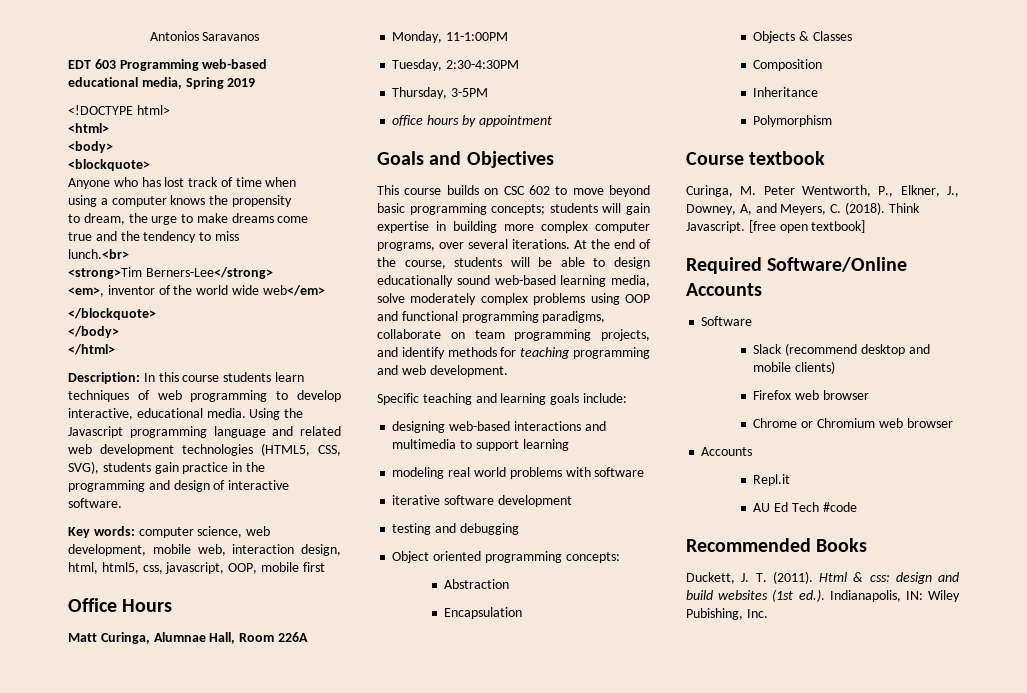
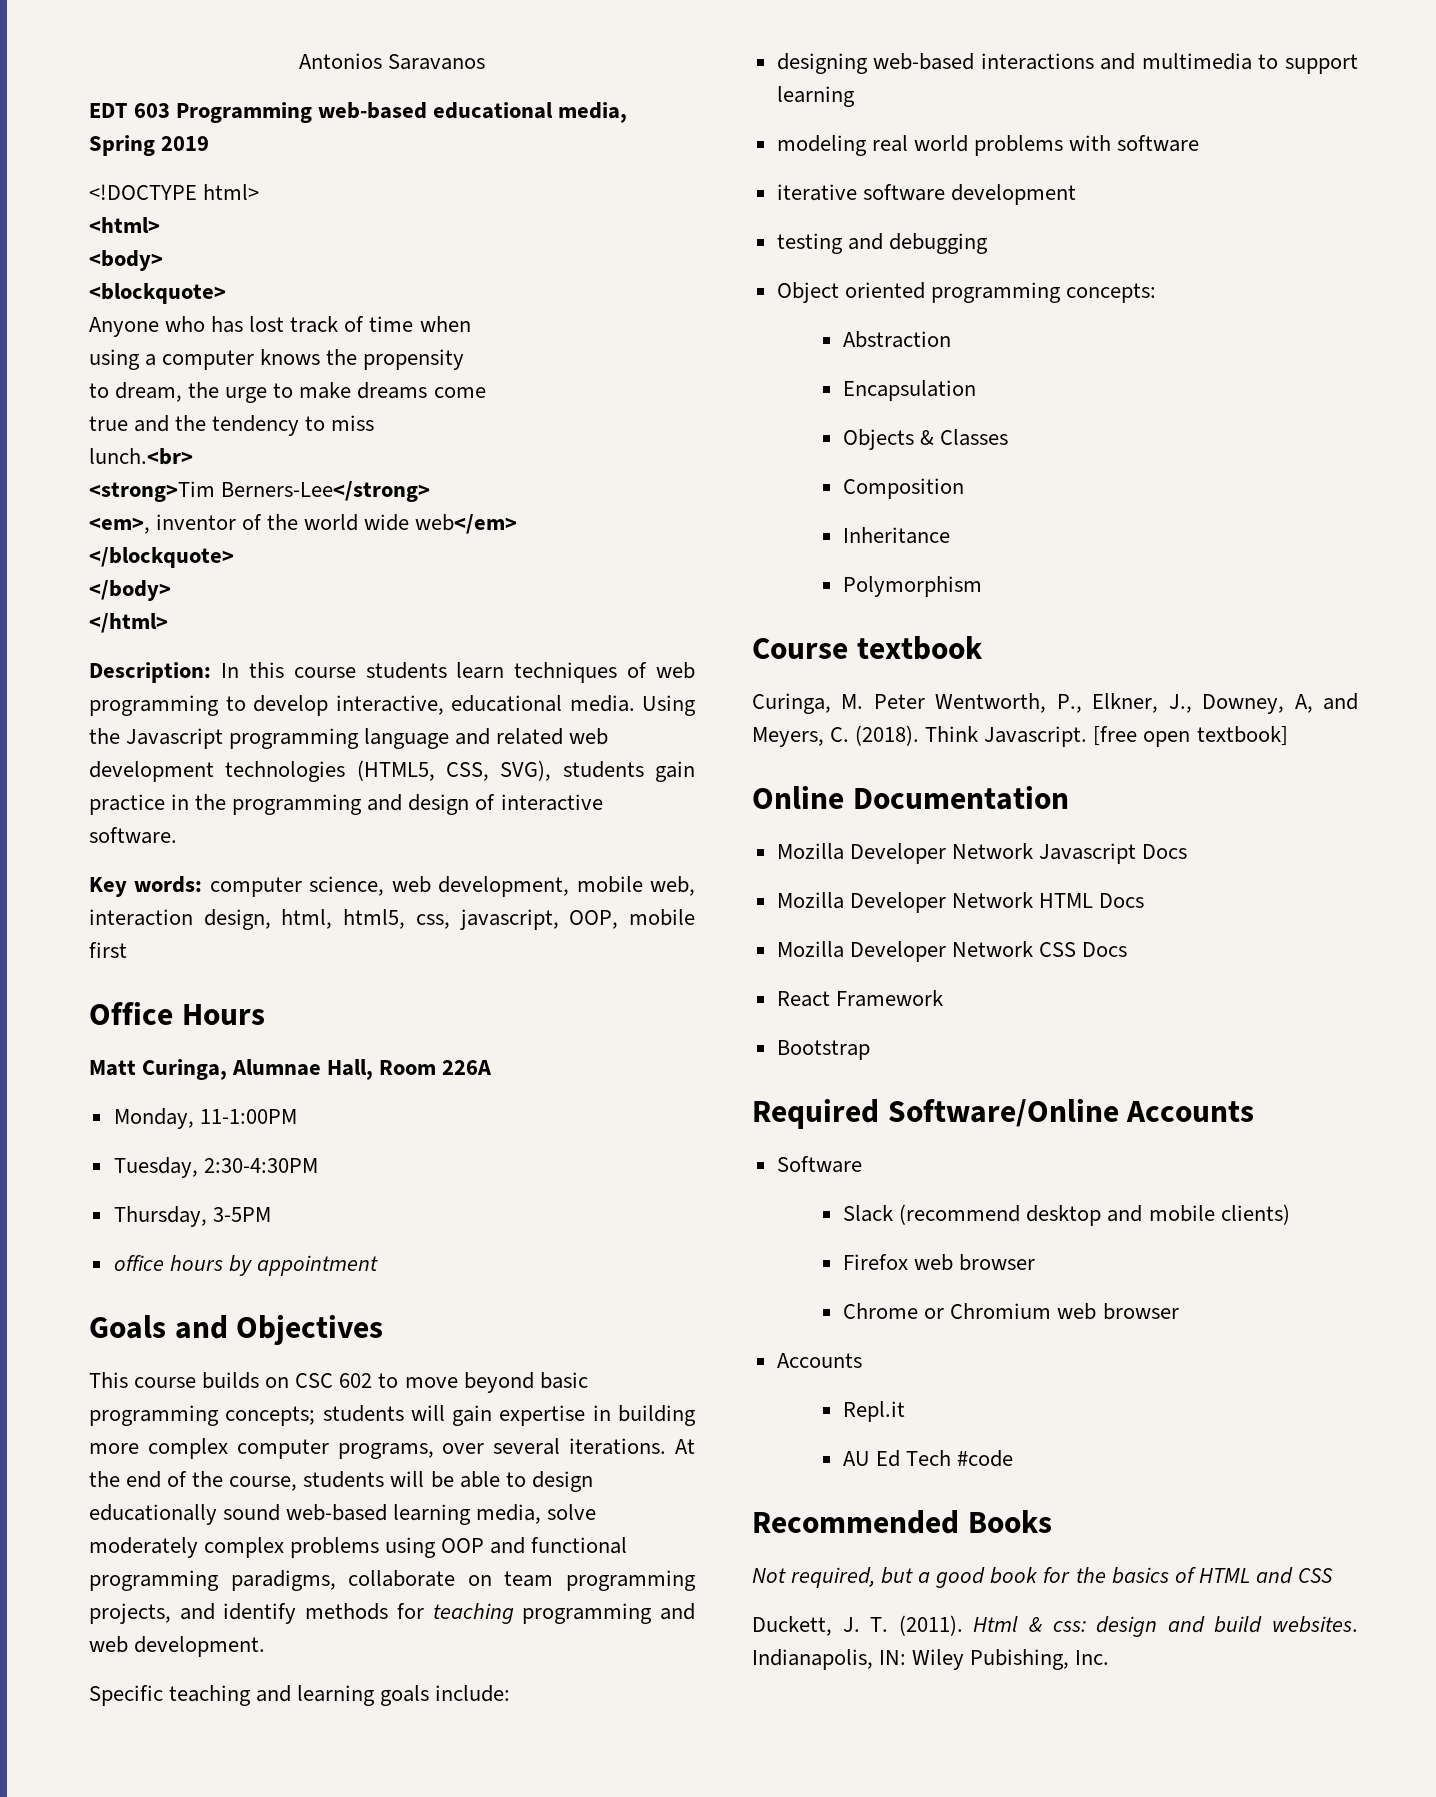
(866, 226) none -> [752,786,1069,810] [776,843,1188,864] [776,892,1145,913] [776,941,1128,962] [776,990,943,1007] [776,1040,870,1060] // Online Documentation // Mozilla Developer Network Javascript Docs // Mozilla Developer Network HTML Docs // Mozilla Developer Network CSS Docs // React Framework // Bootstrap
(868, 545) none -> [752,1567,1333,1588] // Not required, but a good book for the basics of HTML and CSS
[718,589,825,602] websites (1st ed.). -> [1272,1616,1358,1633] websites.

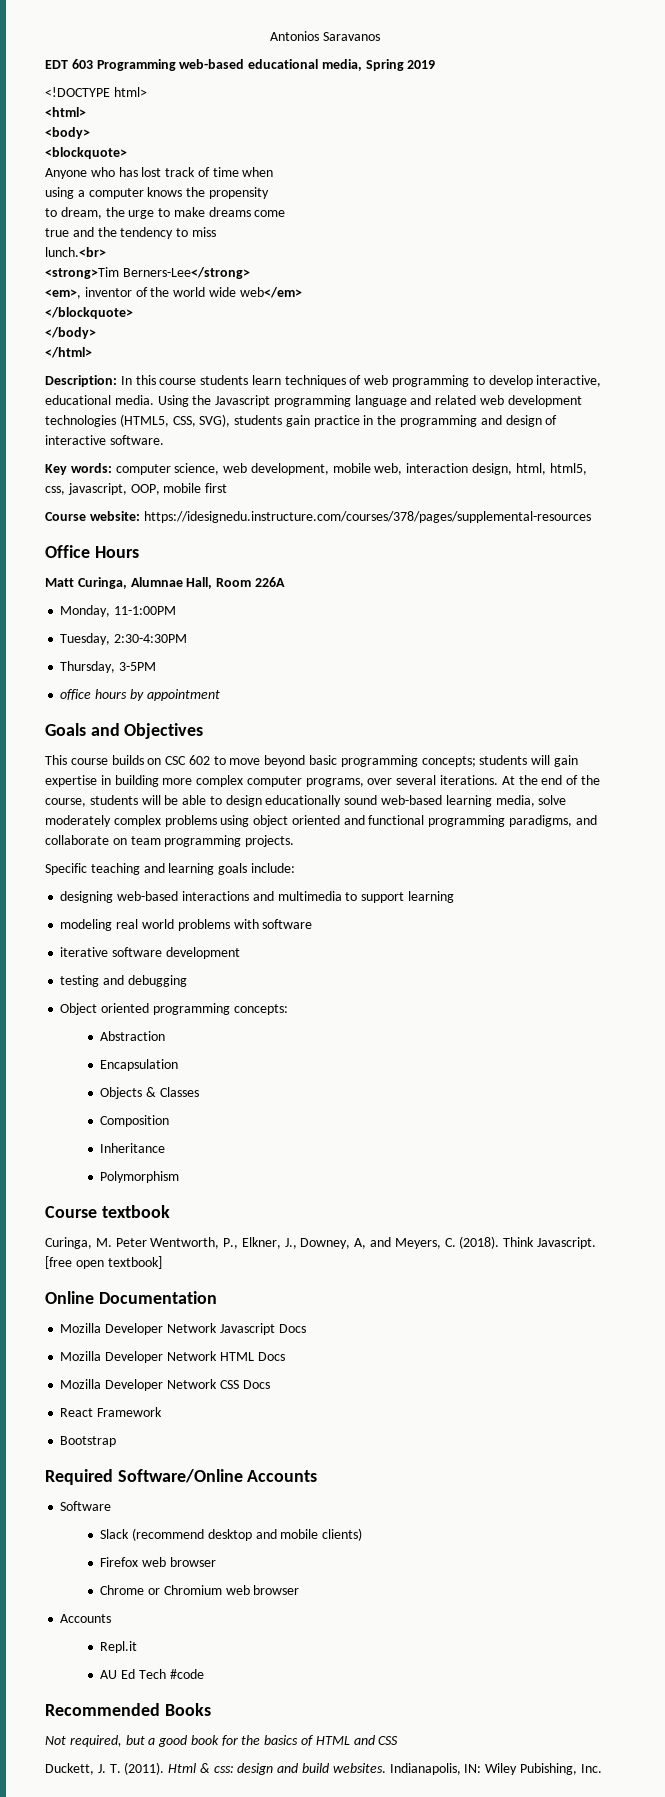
(127, 950) none -> [45,511,591,523] // Course website: https://idesignedu.instructure.com/courses/378/pages/supplemental-resources
[441,1538,485,1553] OOP -> [253,815,340,827] object oriented
(336, 1580) none -> [575,815,597,825] and
[89,1603,695,1624] [89,1636,266,1657] projects, and identify methods for teaching programming and web development. -> [245,835,295,847] projects.

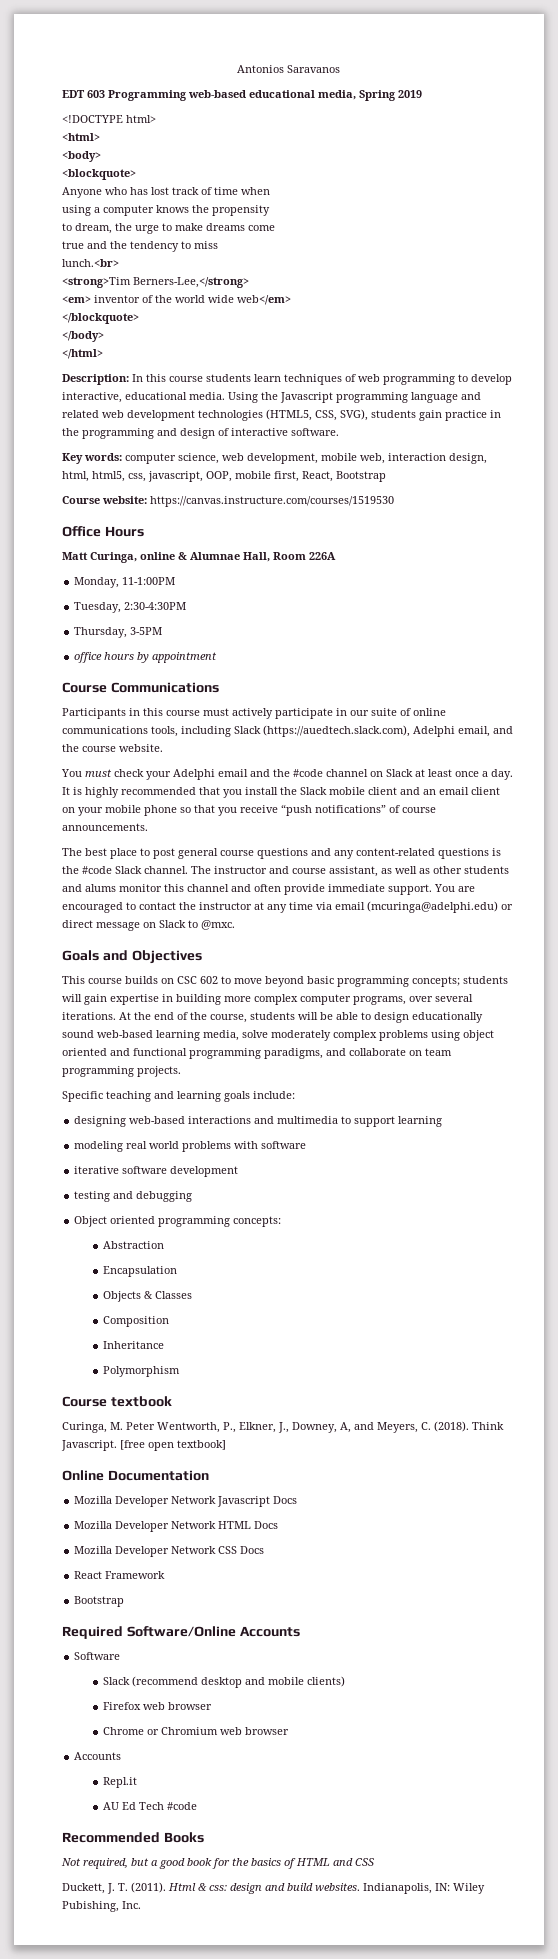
[122,267,250,279] [45,289,81,299] Berners-Lee</strong> // <em>, -> [133,277,249,288] [62,296,91,303] Berners-Lee,</strong> // <em>
[205,483,228,493] first -> [274,471,386,482] first, React, Bootstrap
[143,511,591,523] https://idesignedu.instructure.com/courses/378/pages/supplemental-resources -> [150,496,394,507] https://canvas.instructure.com/courses/1519530
(127, 583) none -> [140,552,187,560] online &
(220, 695) none -> [62,682,219,693] [62,708,446,719] [62,725,513,737] [62,744,163,752] [61,769,513,780] [62,787,500,798] [62,804,436,816] [62,823,148,831] [62,848,501,859] [62,866,509,877] [62,884,475,895] [62,901,513,913] [62,920,235,931] // Course Communications // Participants in this course must actively participate in our suite of online communications tools, including Slack (https://auedtech.slack.com), Adelphi email, and the course website. // You must check your Adelphi email and the #code channel on Slack at least once a day. It is highly recommended that you install the Slack mobile client and an email client on your mobile phone so that you receive “push notifications” of course announcements. // The best place to post general course questions and any content-related questions is the #code Slack channel. The instructor and course assistant, as well as other students and alums monitor this channel and often provide immediate support. You are encouraged to contact the instructor at any time via email (mcuringa@adelphi.edu) or direct message on Slack to @mxc.

